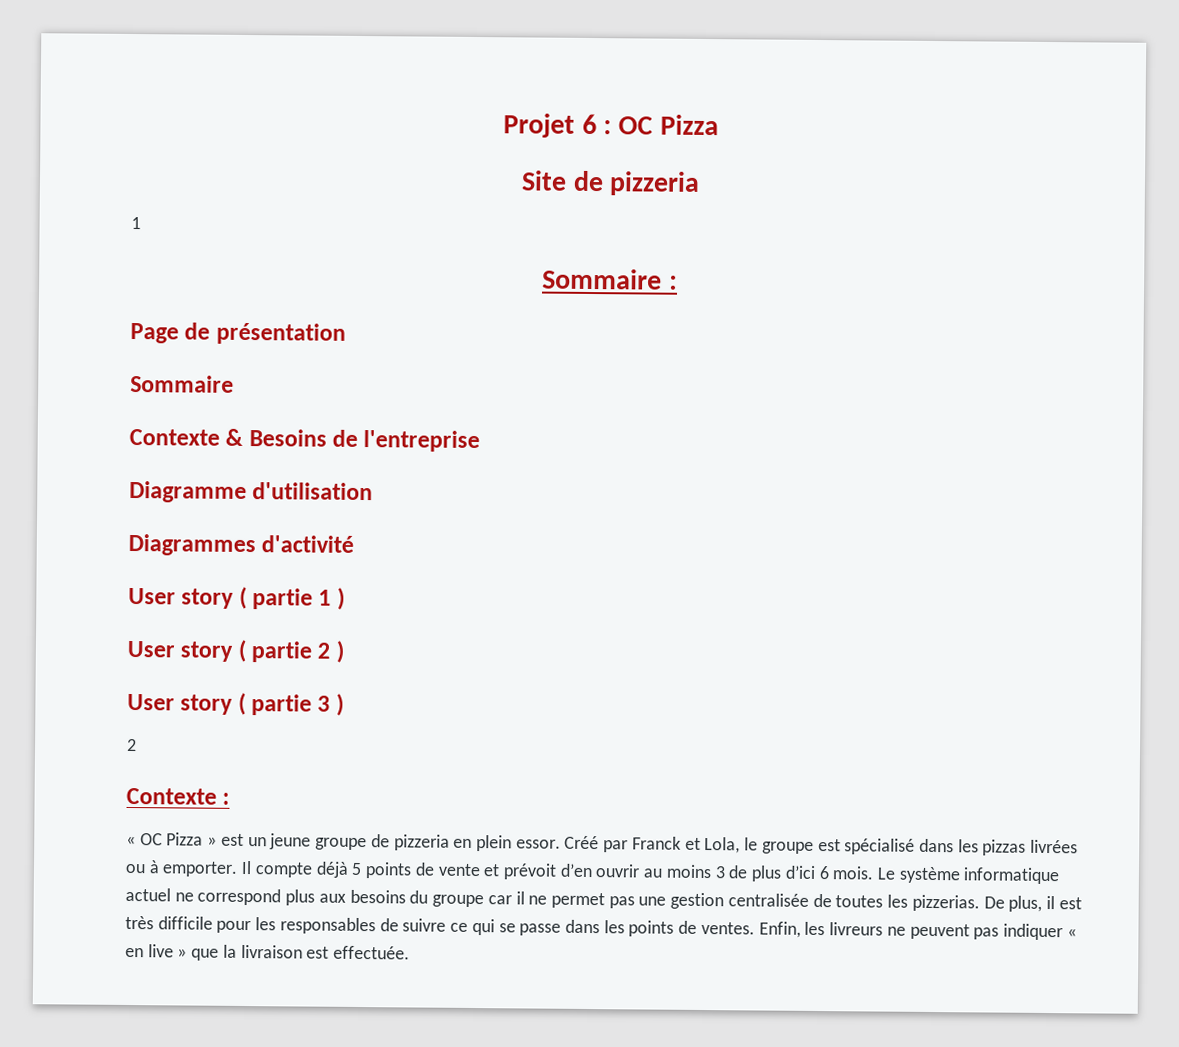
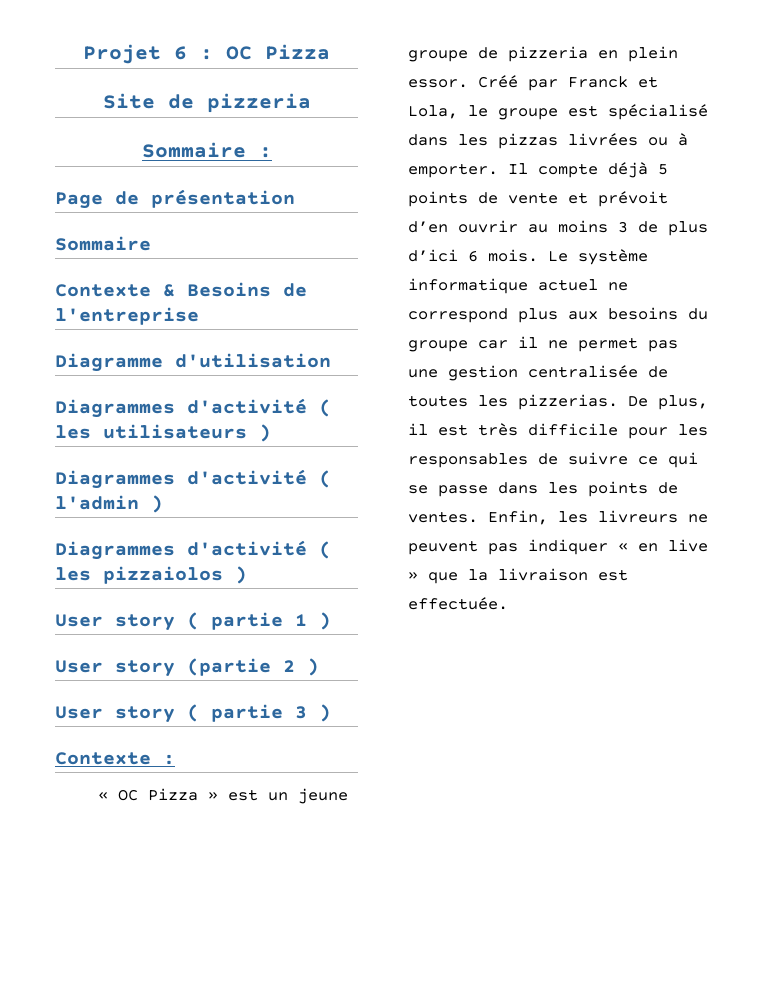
[131,216,141,230] // 1 -> (311, 103) none
(355, 544) none -> [319,399,331,417] [55,424,271,442] [55,469,331,489] [55,495,163,513] [55,540,331,560] [55,566,247,584] ( les utilisateurs ) // Diagrammes d'activité ( l'admin ) // Diagrammes d'activité ( les pizzaiolos )
[237,639,313,663] ( partie -> [187,658,271,676] (partie
[126,738,137,752] // 2 -> (331, 713) none

